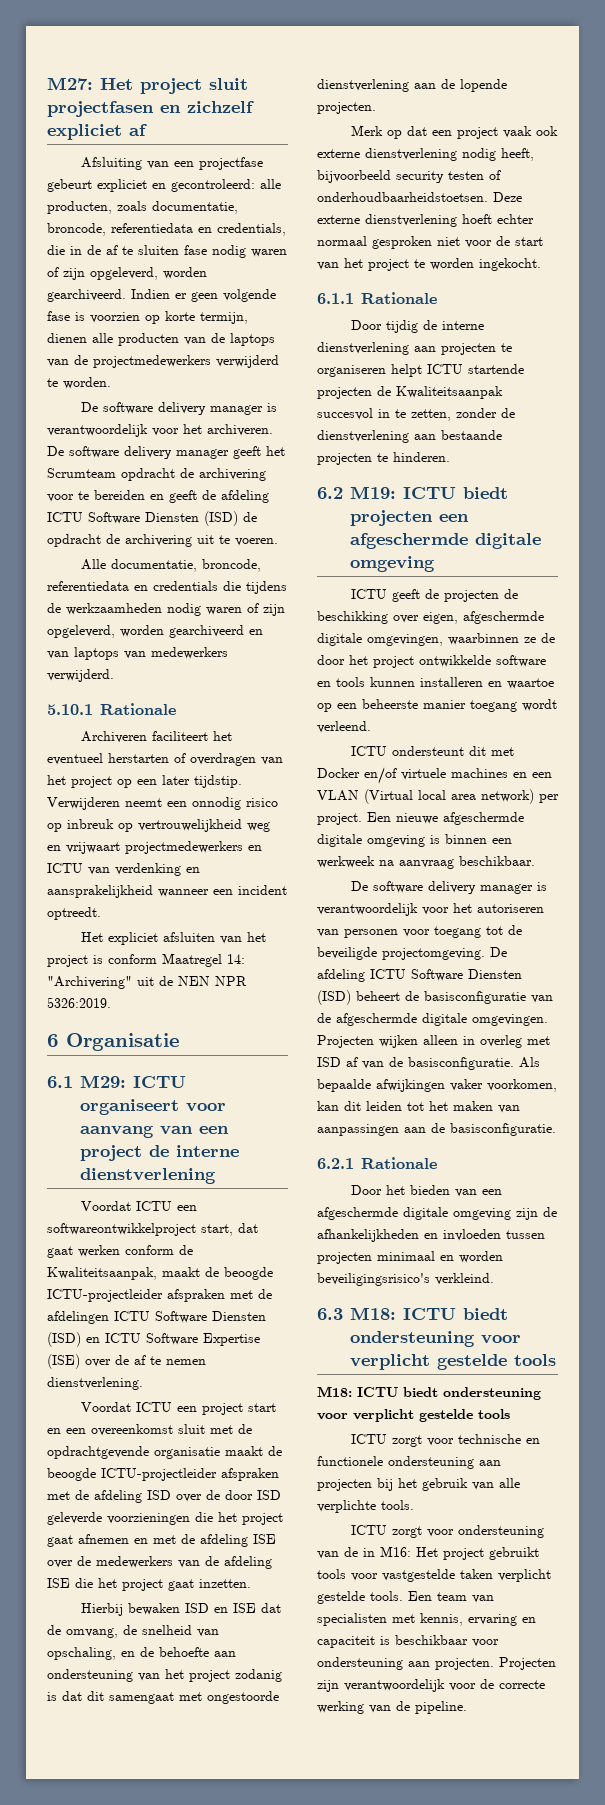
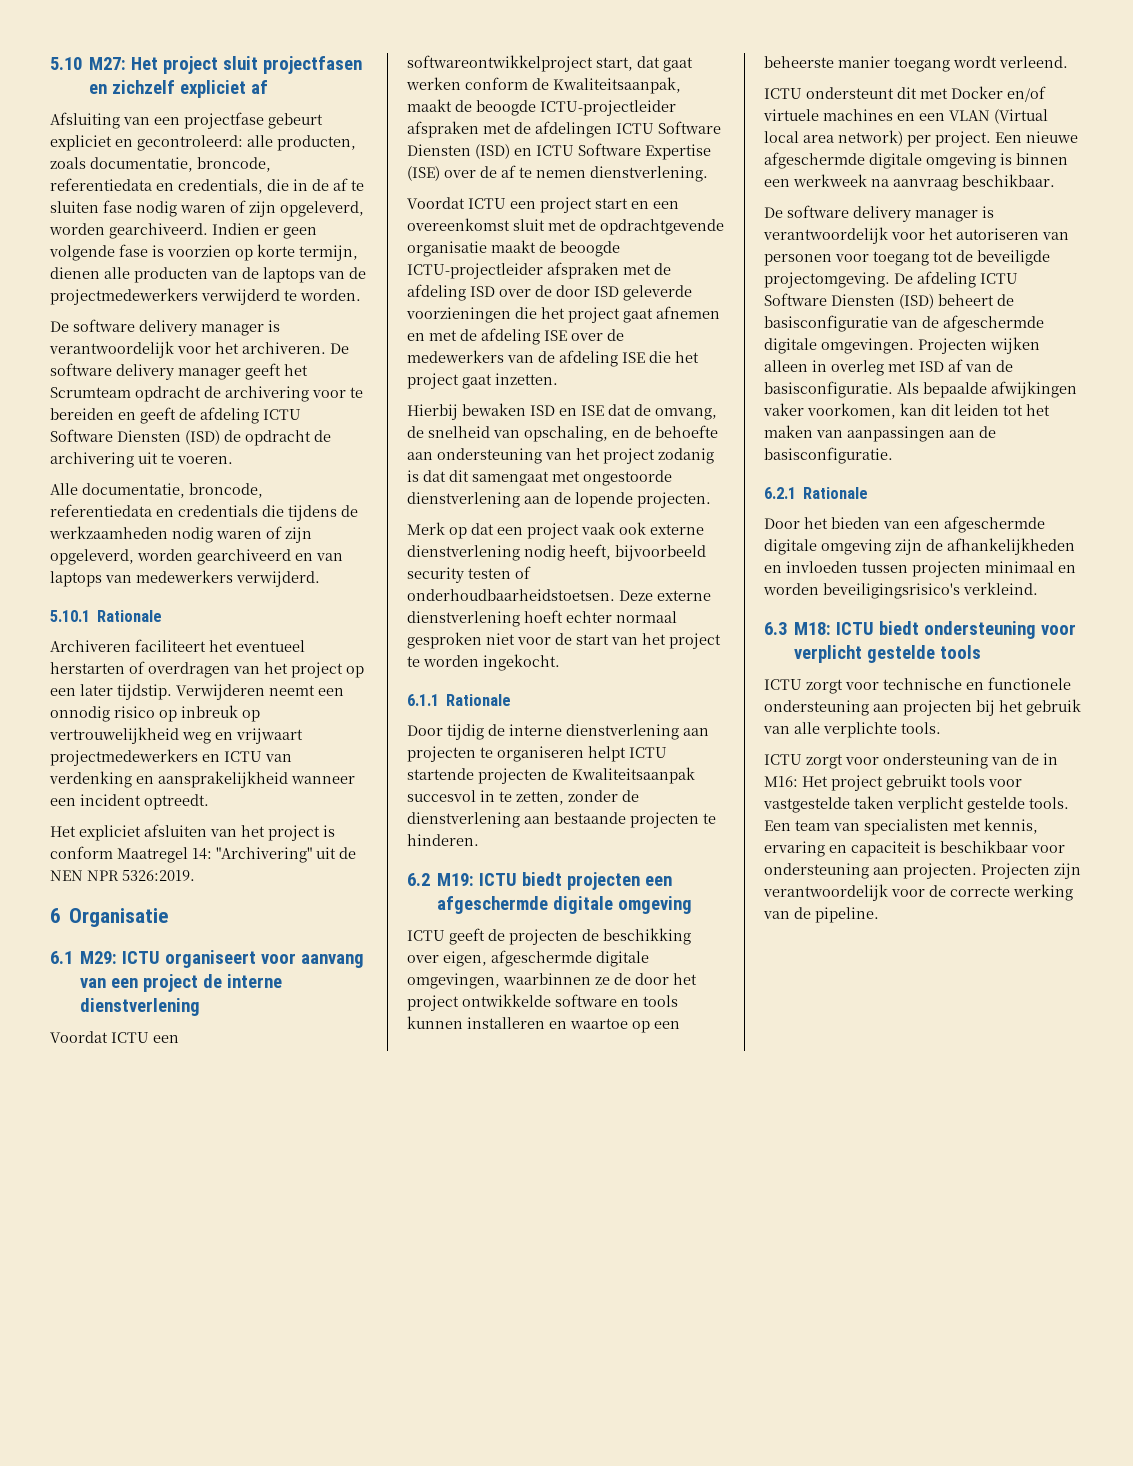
(47, 83) none -> [50,57,82,70] 5.10
[317,1386,541,1400] [317,1409,510,1422] // M18: ICTU biedt ondersteuning voor verplicht gestelde tools -> (982, 652) none

